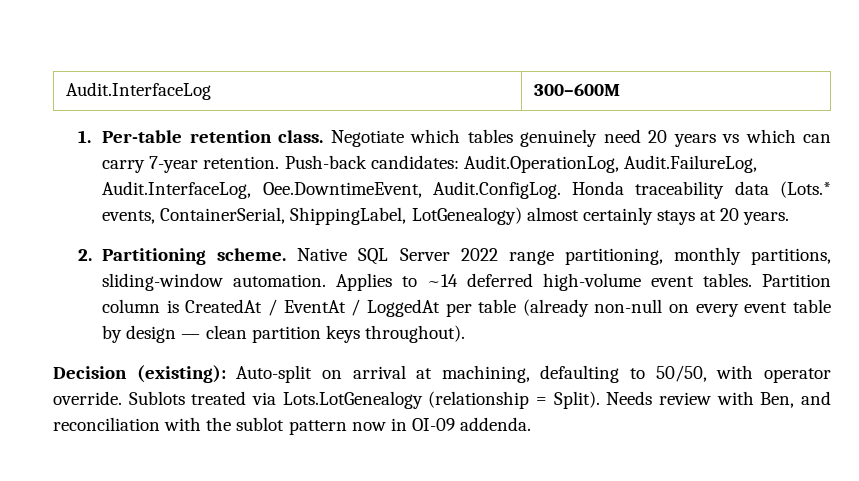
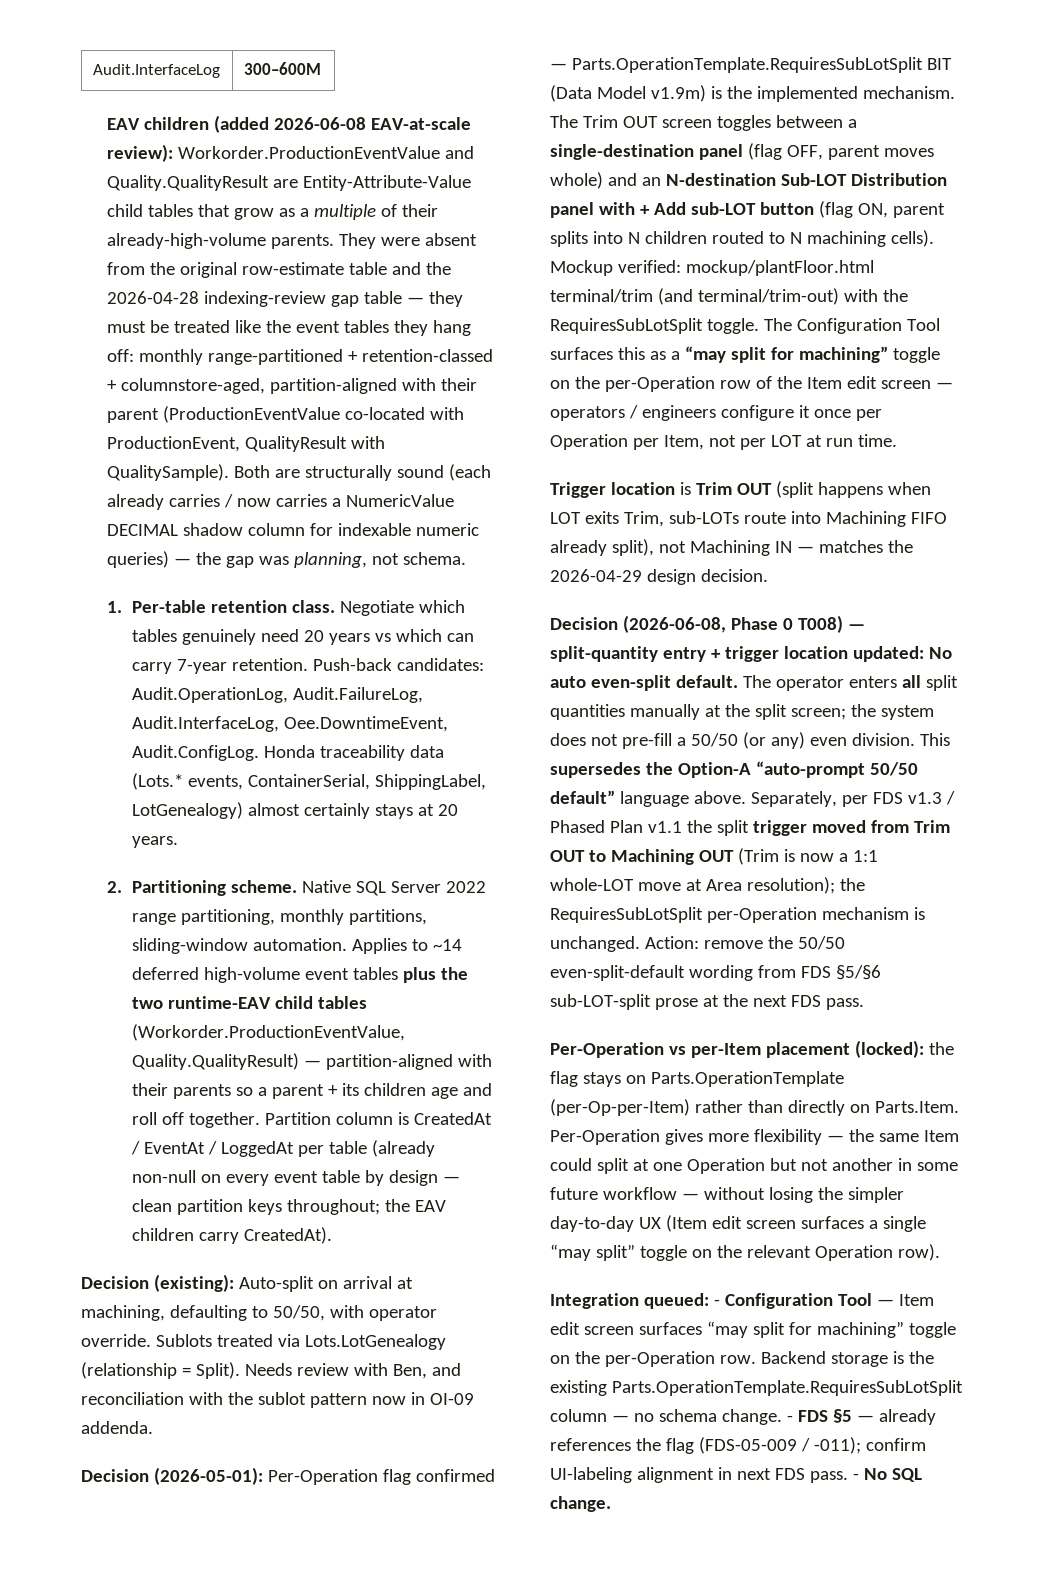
(621, 89) none -> [106,115,471,133] [106,144,474,162] [106,175,471,191] [106,204,438,220] [106,233,477,249] [106,262,451,278] [106,291,463,307] [106,320,471,336] [106,349,493,365] [106,378,477,394] [106,406,464,423] [106,436,385,452] [106,464,491,481] [106,494,454,510] [106,523,479,536] [106,551,466,568] // EAV children (added 2026-06-08 EAV-at-scale review): Workorder.ProductionEventValue and Quality.QualityResult are Entity-Attribute-Value child tables that grow as a multiple of their already-high-volume parents. They were absent from the original row-estimate table and the 2026-04-28 indexing-review gap table — they must be treated like the event tables they hang off: monthly range-partitioned + retention-classed + columnstore-aged, partition-aligned with their parent (ProductionEventValue co-located with ProductionEvent, QualityResult with QualitySample). Both are structurally sound (each already carries / now carries a NumericValue DECIMAL shadow column for indexable numeric queries) — the gap was planning, not schema.
[703,273,753,287] tables. -> [353,967,469,983] [132,996,368,1009] [132,1024,406,1041] [132,1053,493,1070] [132,1083,493,1099] [132,1112,261,1128] tables plus the two runtime-EAV child tables (Workorder.ProductionEventValue, Quality.QualityResult) — partition-aligned with their parents so a parent + its children age and roll off together.
[364,325,465,343] throughout). -> [287,1199,447,1215] [132,1227,333,1244] throughout; the EAV children carry CreatedAt).
(532, 424) none -> [81,1467,495,1485] [550,57,952,73] [550,85,955,102] [550,115,857,131] [550,143,934,160] [550,172,947,189] [550,201,945,218] [550,230,934,247] [550,260,874,276] [550,288,908,305] [550,318,940,334] [550,346,940,363] [550,376,953,392] [550,405,882,421] [550,434,897,450] [550,481,931,498] [550,511,947,527] [550,539,913,556] [550,569,768,585] [550,615,865,633] [550,646,952,662] [550,675,958,691] [550,704,934,720] [550,732,950,749] [550,761,918,778] [550,790,955,807] [550,820,950,836] [550,848,878,865] [550,877,865,894] [550,907,925,923] [550,936,845,952] [550,965,881,981] [550,994,864,1010] [550,1040,954,1058] [550,1071,844,1087] [550,1099,959,1116] [550,1129,959,1145] [550,1158,958,1174] [550,1187,904,1203] [550,1215,926,1232] [550,1244,940,1261] [550,1293,934,1309] [550,1321,956,1338] [550,1351,934,1367] [550,1380,963,1396] [550,1409,936,1425] [550,1437,926,1454] [550,1467,922,1483] [550,1496,611,1512] // Decision (2026-05-01): Per-Operation flag confirmed — Parts.OperationTemplate.RequiresSubLotSplit BIT (Data Model v1.9m) is the implemented mechanism. The Trim OUT screen toggles between a single-destination panel (flag OFF, parent moves whole) and an N-destination Sub-LOT Distribution panel with + Add sub-LOT button (flag ON, parent splits into N children routed to N machining cells). Mockup verified: mockup/plantFloor.html terminal/trim (and terminal/trim-out) with the RequiresSubLotSplit toggle. The Configuration Tool surfaces this as a “may split for machining” toggle on the per-Operation row of the Item edit screen — operators / engineers configure it once per Operation per Item, not per LOT at run time. // Trigger location is Trim OUT (split happens when LOT exits Trim, sub-LOTs route into Machining FIFO already split), not Machining IN — matches the 2026-04-29 design decision. // Decision (2026-06-08, Phase 0 T008) — split-quantity entry + trigger location updated: No auto even-split default. The operator enters all split quantities manually at the split screen; the system does not pre-fill a 50/50 (or any) even division. This supersedes the Option-A “auto-prompt 50/50 default” language above. Separately, per FDS v1.3 / Phased Plan v1.1 the split trigger moved from Trim OUT to Machining OUT (Trim is now a 1:1 whole-LOT move at Area resolution); the RequiresSubLotSplit per-Operation mechanism is unchanged. Action: remove the 50/50 even-split-default wording from FDS §5/§6 sub-LOT-split prose at the next FDS pass. // Per-Operation vs per-Item placement (locked): the flag stays on Parts.OperationTemplate (per-Op-per-Item) rather than directly on Parts.Item. Per-Operation gives more flexibility — the same Item could split at one Operation but not another in some future workflow — without losing the simpler day-to-day UX (Item edit screen surfaces a single “may split” toggle on the relevant Operation row). // Integration queued: - Configuration Tool — Item edit screen surfaces “may split for machining” toggle on the per-Operation row. Backend storage is the existing Parts.OperationTemplate.RequiresSubLotSplit column — no schema change. - FDS §5 — already references the flag (FDS-05-009 / -011); confirm UI-labeling alignment in next FDS pass. - No SQL change.

